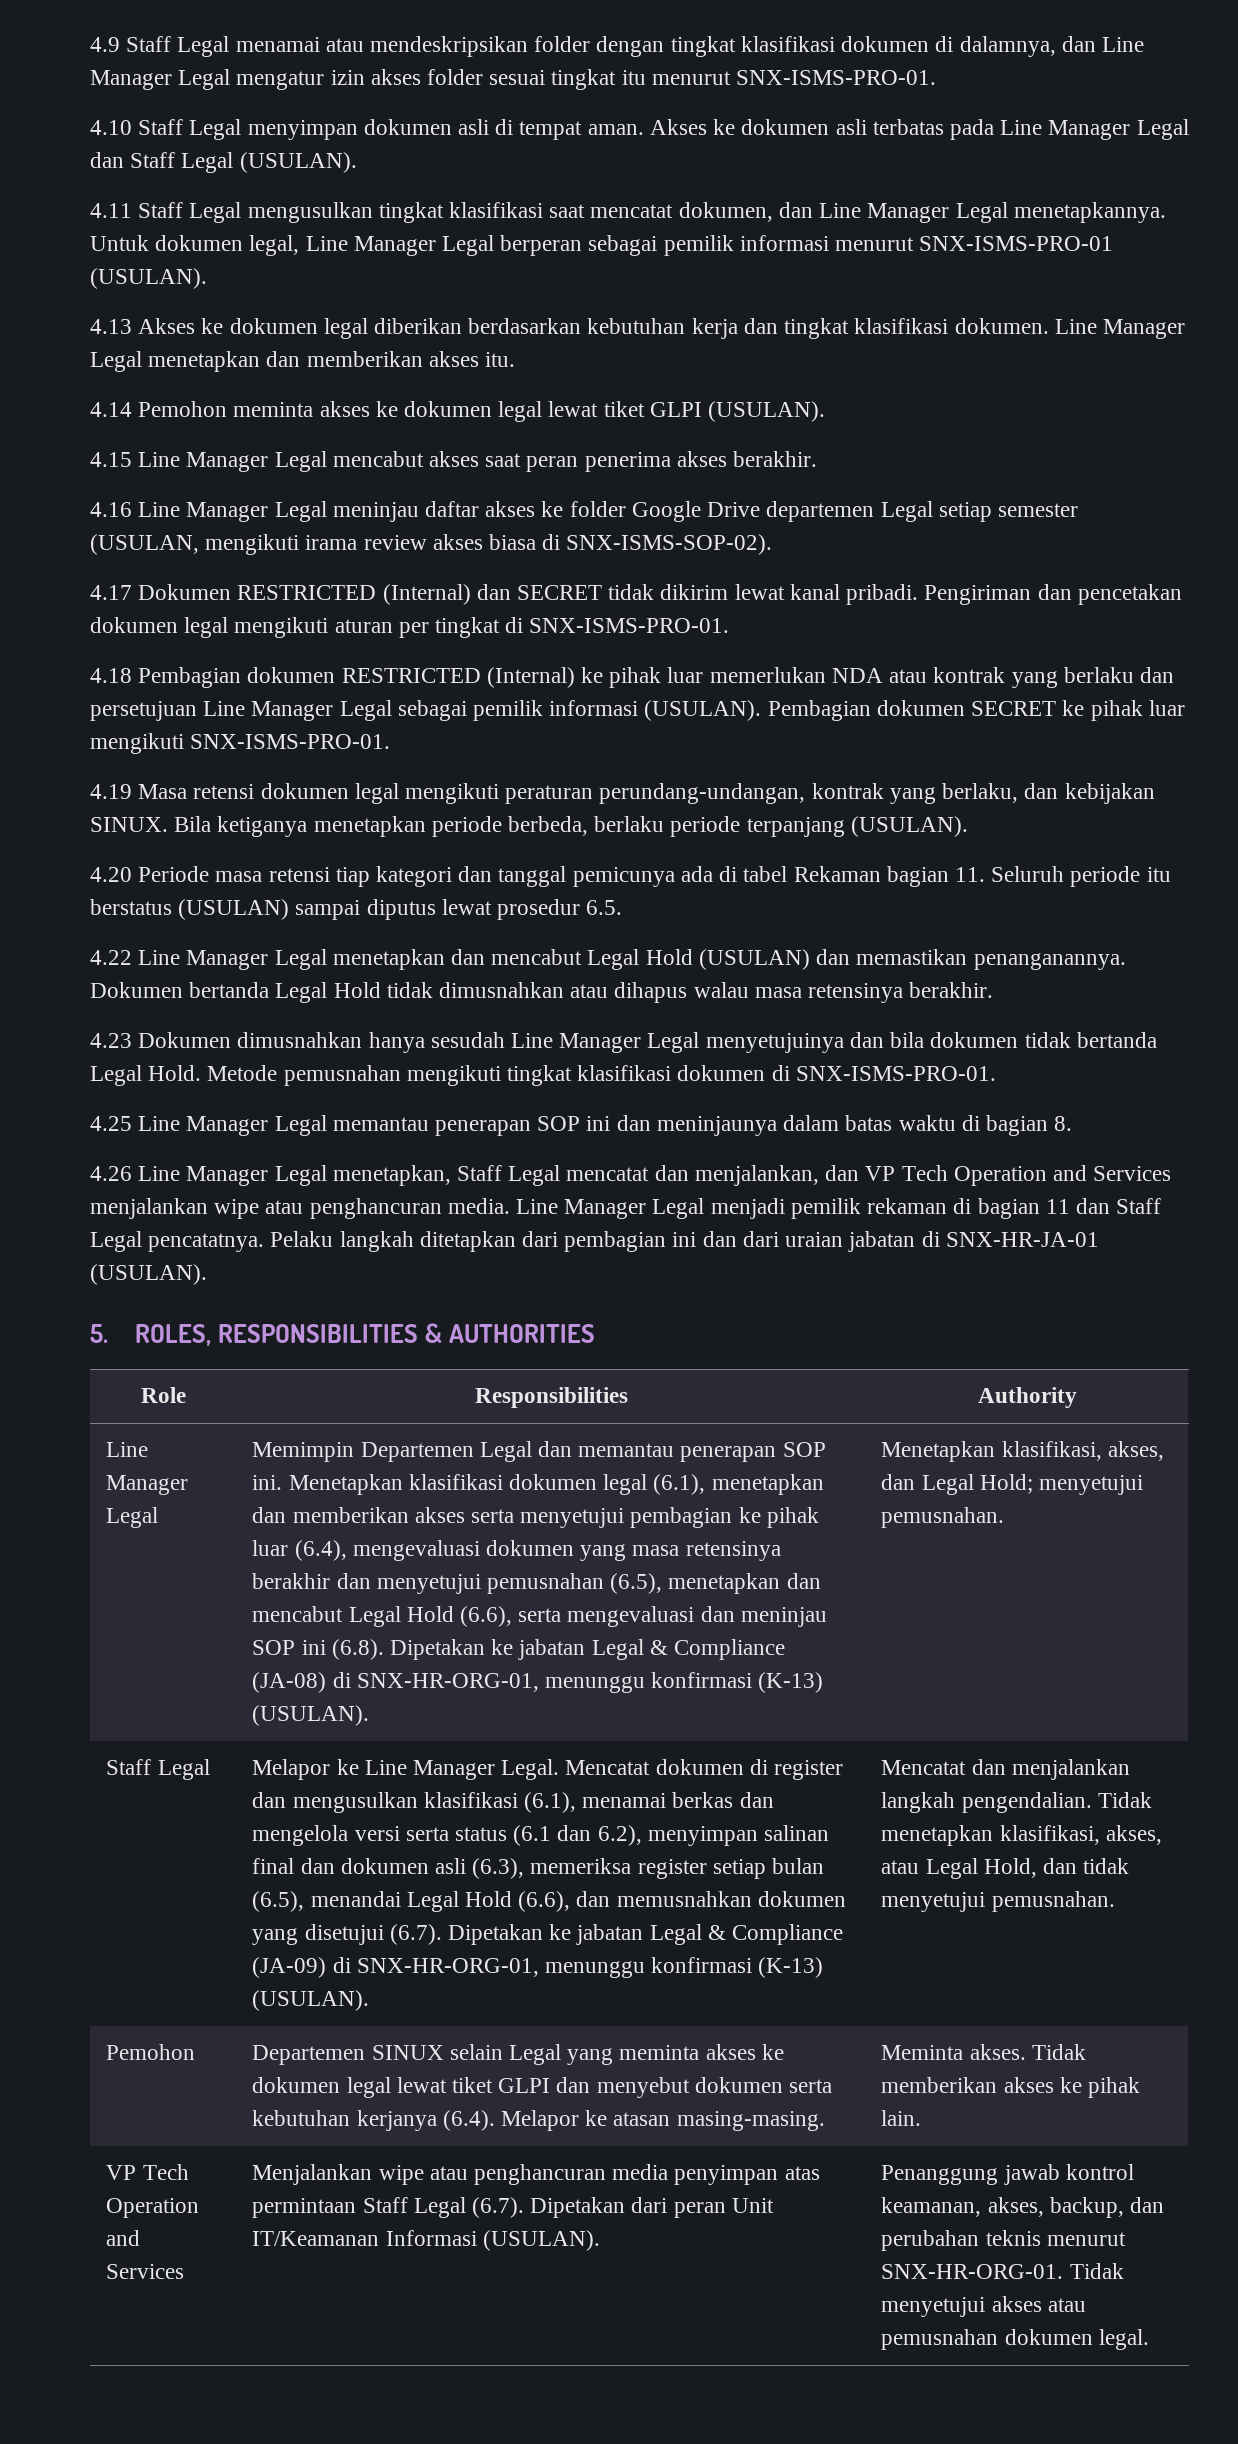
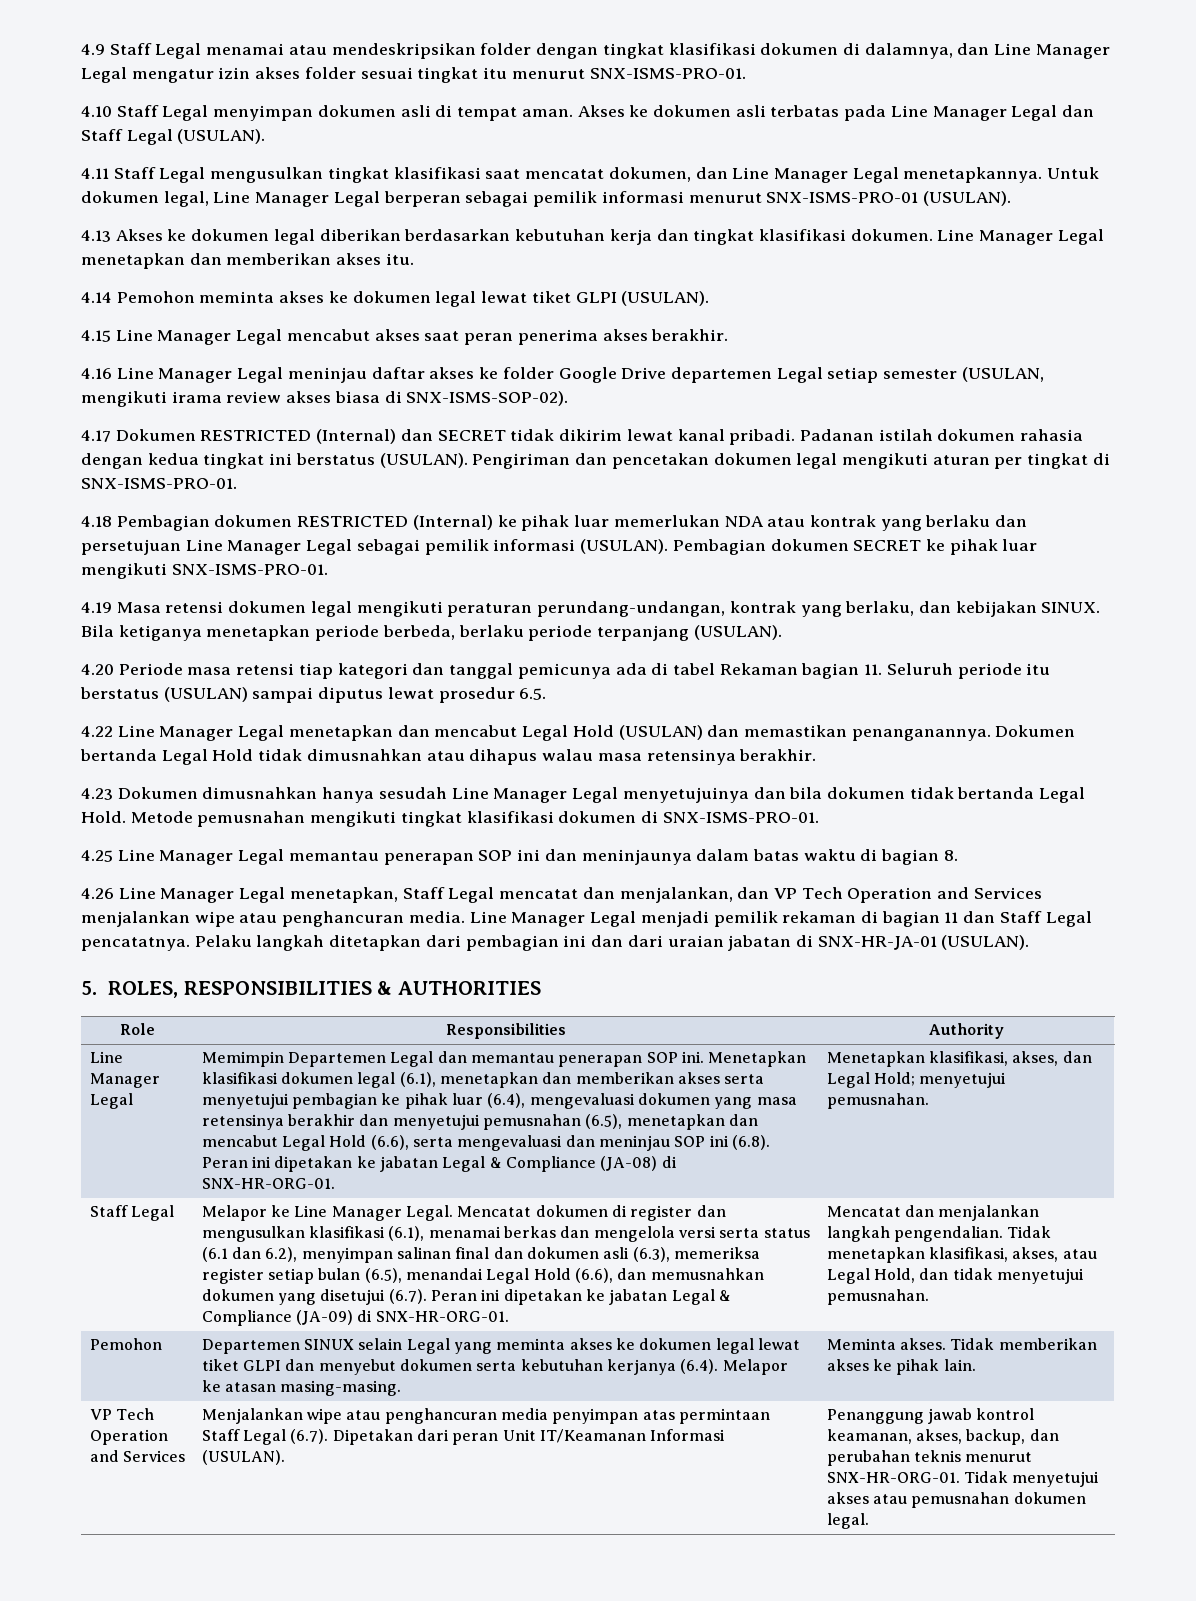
(919, 594) none -> [799,429,1084,441] [81,453,468,469] Padanan istilah dokumen rahasia dengan kedua tingkat ini berstatus (USULAN).
[389,1639,485,1660] Dipetakan -> [201,1156,353,1172] Peran ini dipetakan
[356,1672,824,1693] [252,1705,370,1726] SNX-HR-ORG-01, menunggu konfirmasi (K-13) (USULAN). -> [201,1178,335,1189] SNX-HR-ORG-01.
[447,1924,543,1945] Dipetakan -> [431,1289,582,1305] Peran ini dipetakan
[356,1957,824,1978] [252,1990,370,2011] SNX-HR-ORG-01, menunggu konfirmasi (K-13) (USULAN). -> [375,1311,509,1322] SNX-HR-ORG-01.

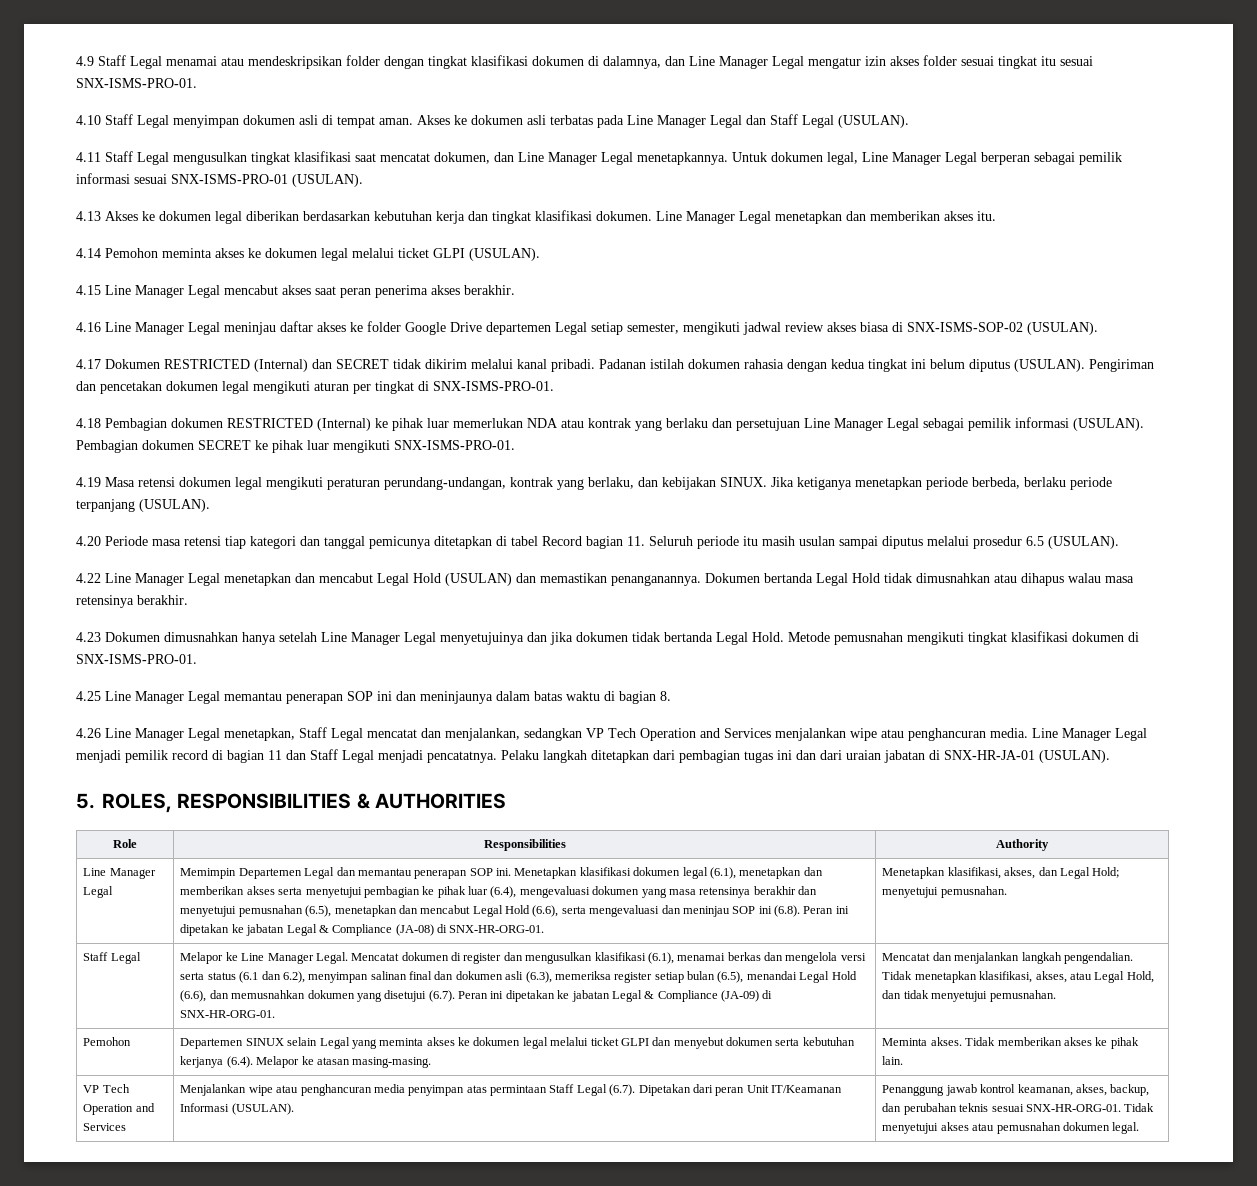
[511,69,585,79] menurut -> [1060,56,1093,66] sesuai
[688,193,762,203] menurut -> [134,174,167,184] sesuai
[481,291,571,303] lewat tiket -> [352,248,429,258] melalui ticket
[883,367,1044,382] [81,391,222,407] semester (USULAN, mengikuti irama -> [627,322,781,335] semester, mengikuti jadwal
[406,391,569,406] SNX-ISMS-SOP-02). -> [907,322,1098,335] SNX-ISMS-SOP-02 (USULAN).
[626,429,673,441] lewat -> [471,359,513,369] melalui
[295,453,375,465] berstatus -> [930,359,1010,372] belum diputus
[81,625,114,637] Bila -> [771,477,794,487] Jika
[615,663,647,675] ada -> [434,536,492,549] ditetapkan
[719,663,798,675] Rekaman -> [542,536,582,546] Record
[80,687,547,703] berstatus (USULAN) sampai diputus lewat prosedur 6.5. -> [762,536,1119,549] masih usulan sampai diputus melalui prosedur 6.5 (USULAN).
[378,787,447,799] sesudah -> [279,632,317,642] setelah
[789,787,823,799] bila -> [550,632,573,645] jika
[737,887,770,899] dan -> [524,728,582,741] sedangkan
[782,911,857,923] rekaman -> [172,750,208,760] record
(1092, 919) none -> [378,750,423,763] menjadi
(559, 943) none -> [744,751,773,763] tugas
[757,1338,800,1350] [201,1359,239,1371] lewat tiket -> [550,1037,619,1046] melalui ticket
[965,1452,1033,1462] menurut -> [991,1104,1024,1112] sesuai

